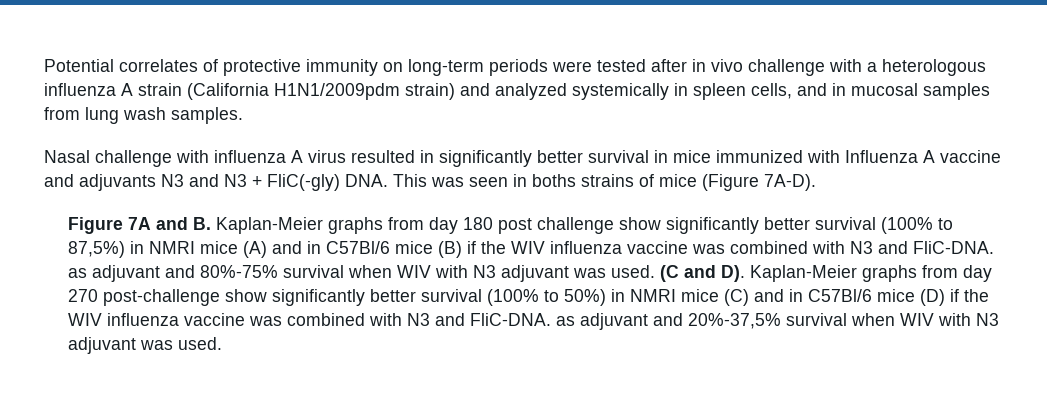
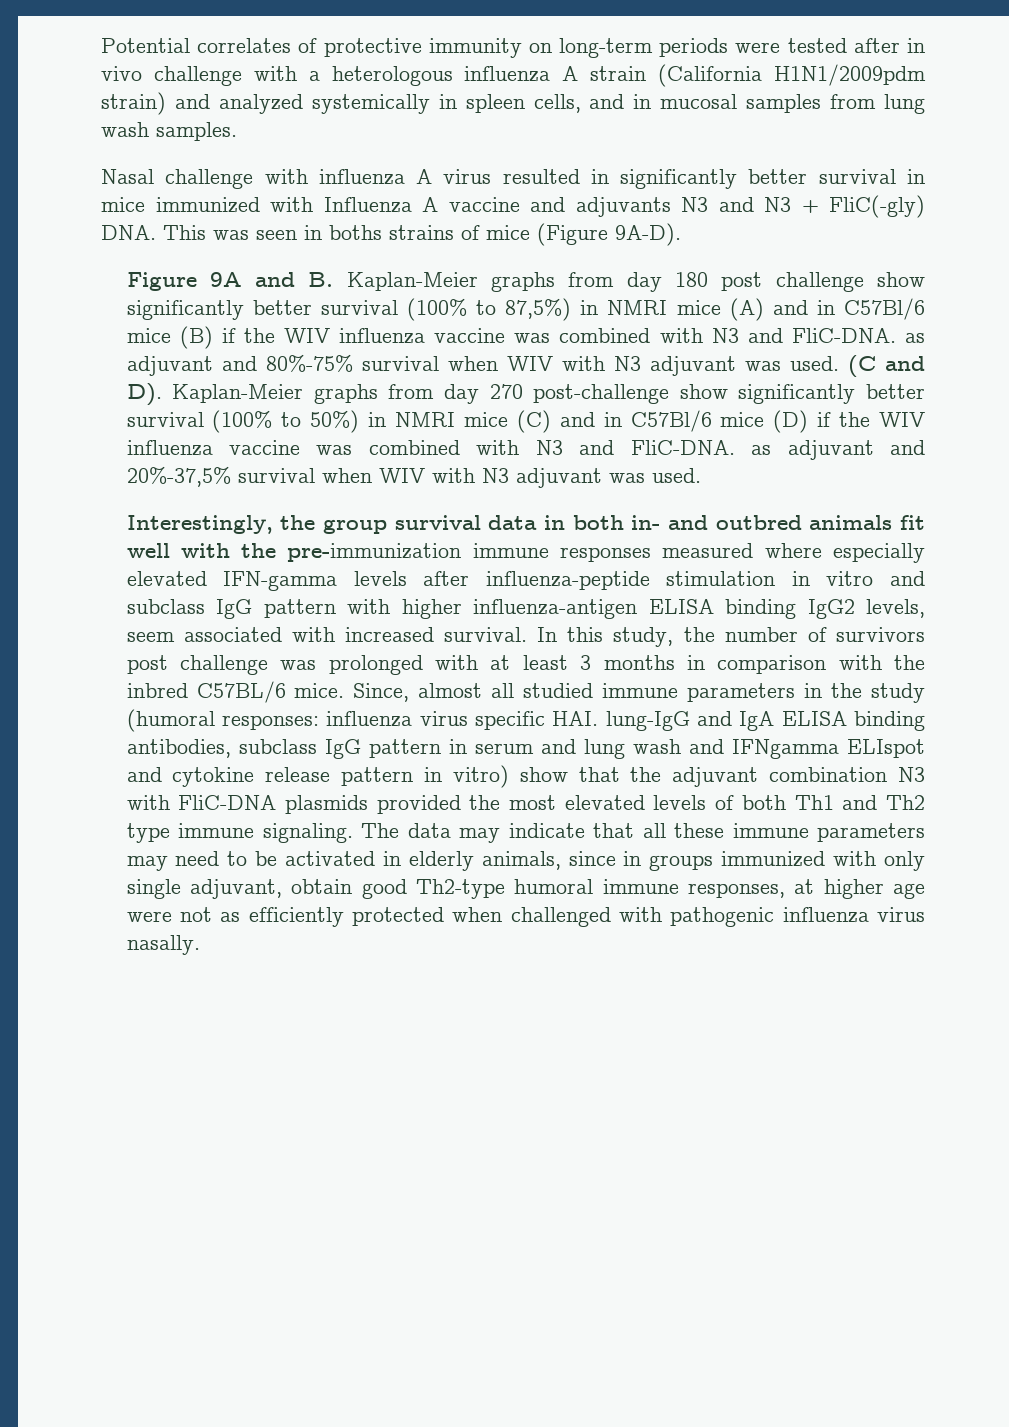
[764,174,816,191] 7A-D). -> [615,223,681,246] 9A-D).
[128,217,152,230] 7A -> [209,272,242,287] 9A
(223, 343) none -> [126,515,926,534] [126,543,925,563] [126,571,925,591] [126,599,925,619] [126,627,925,647] [126,655,926,675] [126,681,925,703] [126,709,926,732] [126,739,925,759] [126,765,925,788] [126,795,926,814] [126,823,925,843] [126,851,926,871] [126,879,926,899] [126,907,926,927] [126,935,200,955] // Interestingly, the group survival data in both in- and outbred animals fit well with the pre-immunization immune responses measured where especially elevated IFN-gamma levels after influenza-peptide stimulation in vitro and subclass IgG pattern with higher influenza-antigen ELISA binding IgG2 levels, seem associated with increased survival. In this study, the number of survivors post challenge was prolonged with at least 3 months in comparison with the inbred C57BL/6 mice. Since, almost all studied immune parameters in the study (humoral responses: influenza virus specific HAI. lung-IgG and IgA ELISA binding antibodies, subclass IgG pattern in serum and lung wash and IFNgamma ELIspot and cytokine release pattern in vitro) show that the adjuvant combination N3 with FliC-DNA plasmids provided the most elevated levels of both Th1 and Th2 type immune signaling. The data may indicate that all these immune parameters may need to be activated in elderly animals, since in groups immunized with only single adjuvant, obtain good Th2-type humoral immune responses, at higher age were not as efficiently protected when challenged with pathogenic influenza virus nasally.

